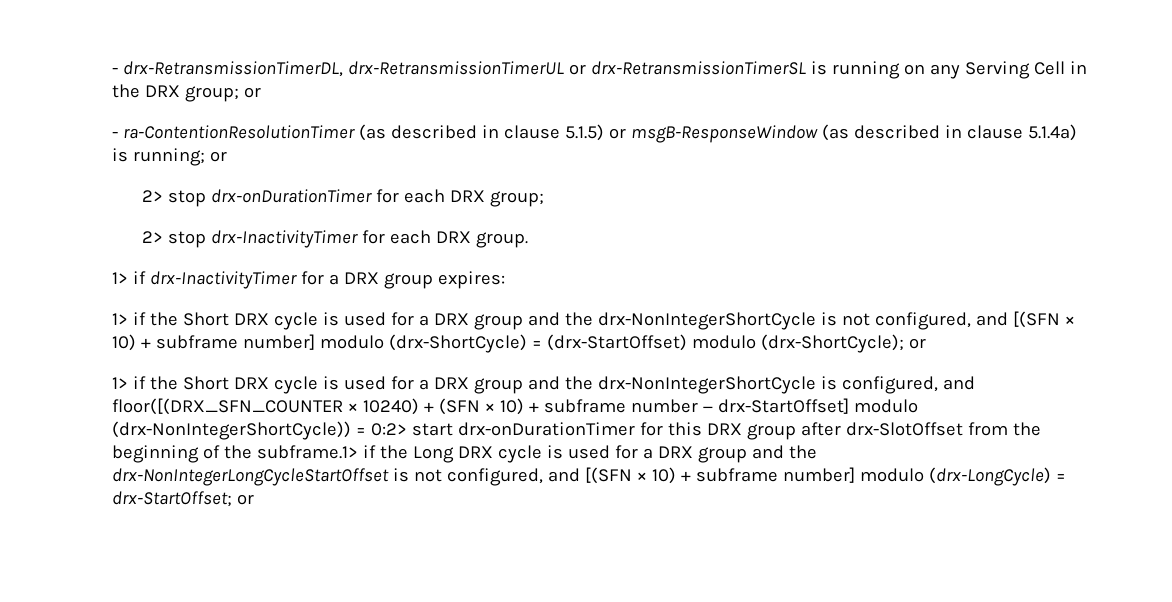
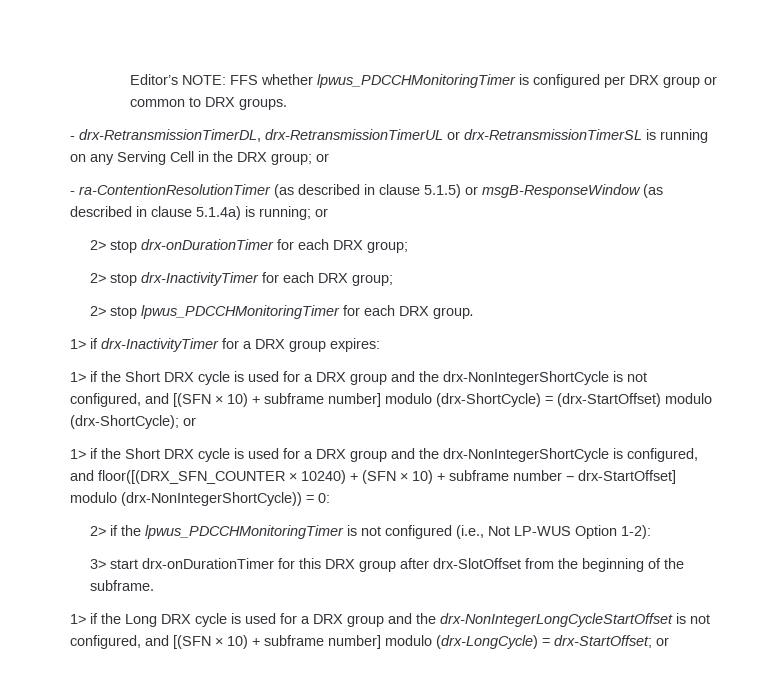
(111, 71) none -> [130,74,718,88] [130,97,288,110] Editor’s NOTE: FFS whether lpwus_PDCCHMonitoringTimer is configured per DRX group or common to DRX groups. //
(471, 237) none -> [352,274,394,286] [90,305,430,319] group; // 2> stop lpwus_PDCCHMonitoringTimer for each DRX
[370,423,407,436] 0:2> -> [318,493,331,503] [90,525,652,539] [90,559,107,569] 0: // 2> if the lpwus_PDCCHMonitoringTimer is not configured (i.e., Not LP-WUS Option 1-2): // 3>
[256,445,358,459] subframe.1> -> [90,580,155,591] [70,614,87,624] subframe. // 1>

